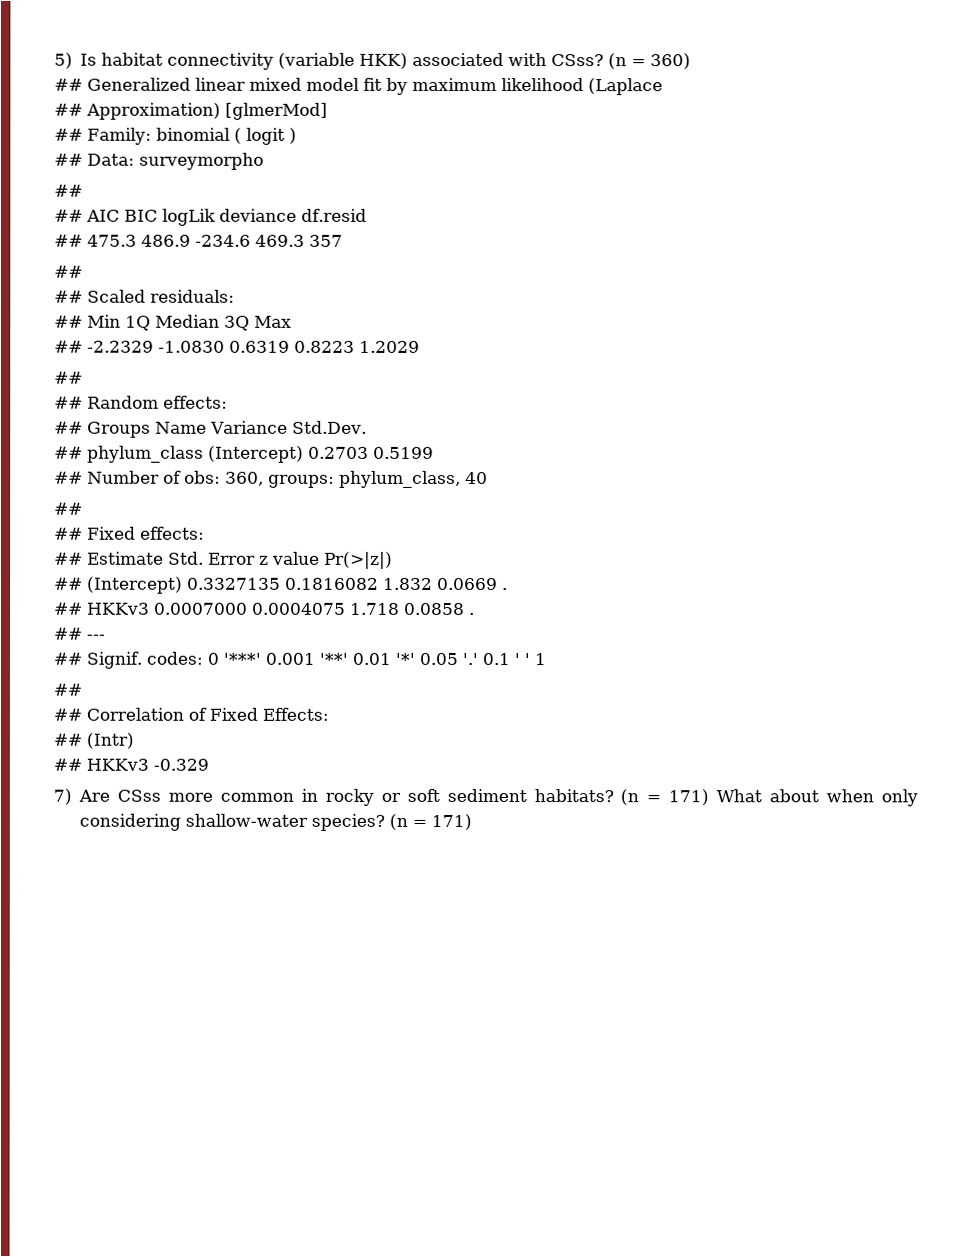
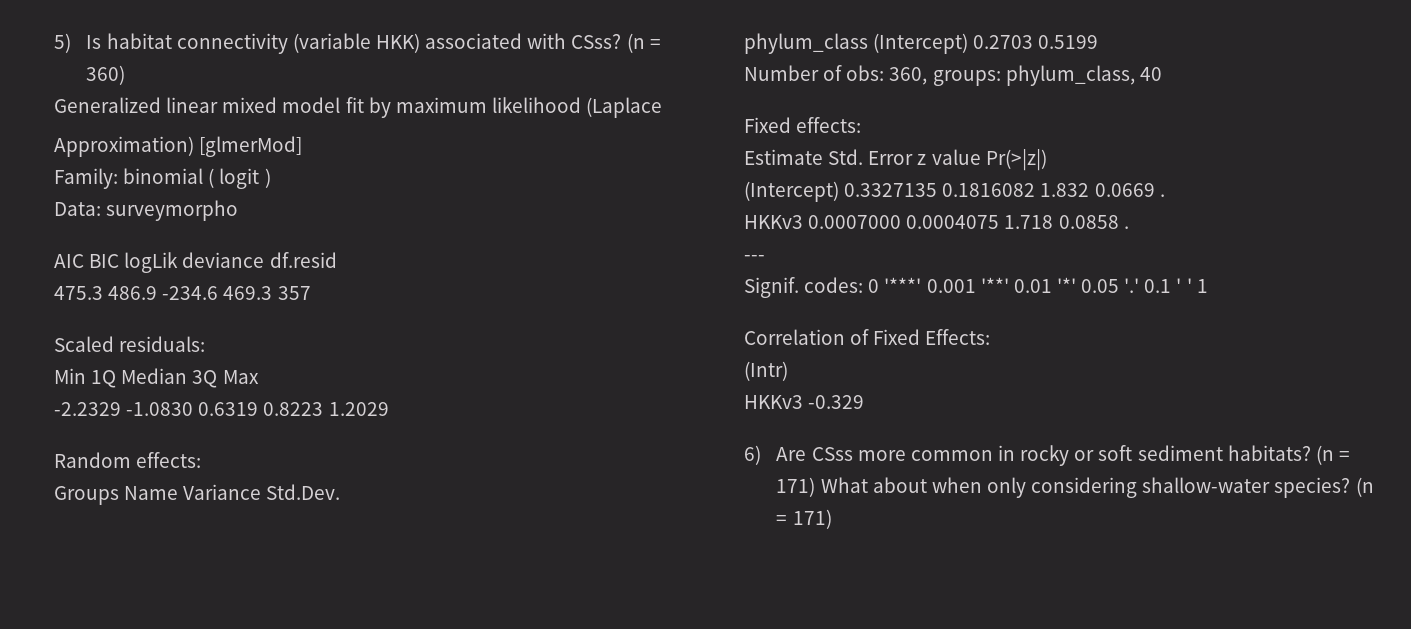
[54,78,83,91] ## -> (126, 75) none
[54,103,83,116] ## -> (663, 107) none
[54,128,83,141] ## -> (303, 146) none
[54,153,83,166] ## -> (271, 178) none
[54,184,83,197] [54,209,83,222] ## // ## -> (239, 210) none
[54,234,83,247] ## -> (337, 260) none
[54,265,83,278] [54,290,83,303] ## // ## -> (311, 293) none
[54,315,83,328] ## -> (206, 344) none
[54,340,83,353] ## -> (259, 377) none
[54,371,83,384] [54,396,83,409] ## // ## -> (389, 409) none
[54,421,83,434] ## -> (202, 460) none
[54,446,83,459] ## -> (341, 492) none
[54,471,83,484] ## -> (1099, 42) none
[54,502,83,515] [54,527,83,540] ## // ## -> (1162, 74) none
[54,552,83,565] ## -> (862, 125) none
[54,577,83,590] ## -> (1047, 160) none
[54,602,83,615] ## -> (1165, 195) none
[53,627,83,640] ## -> (1129, 227) none
[53,652,82,665] ## -> (765, 258) none
[53,683,82,696] [53,708,82,721] ## // ## -> (1208, 286) none
[53,733,82,746] ## -> (991, 337) none
[53,758,82,771] ## -> (788, 371) none
[53,788,72,805] 7) -> [744,445,761,465] 6)

